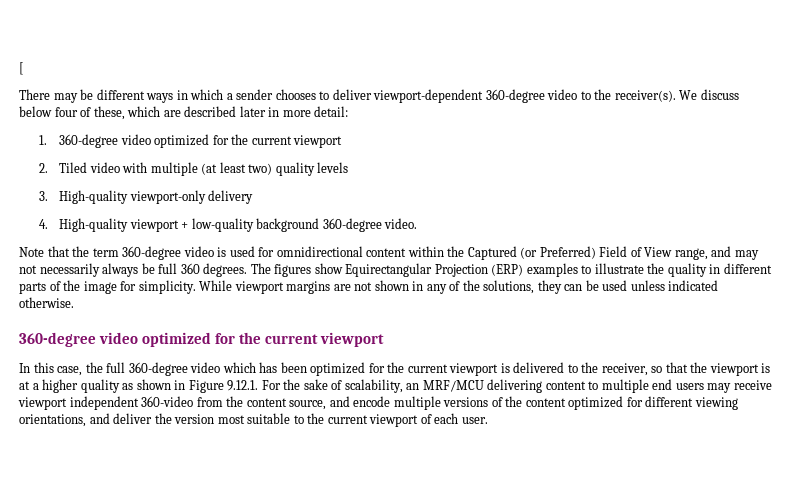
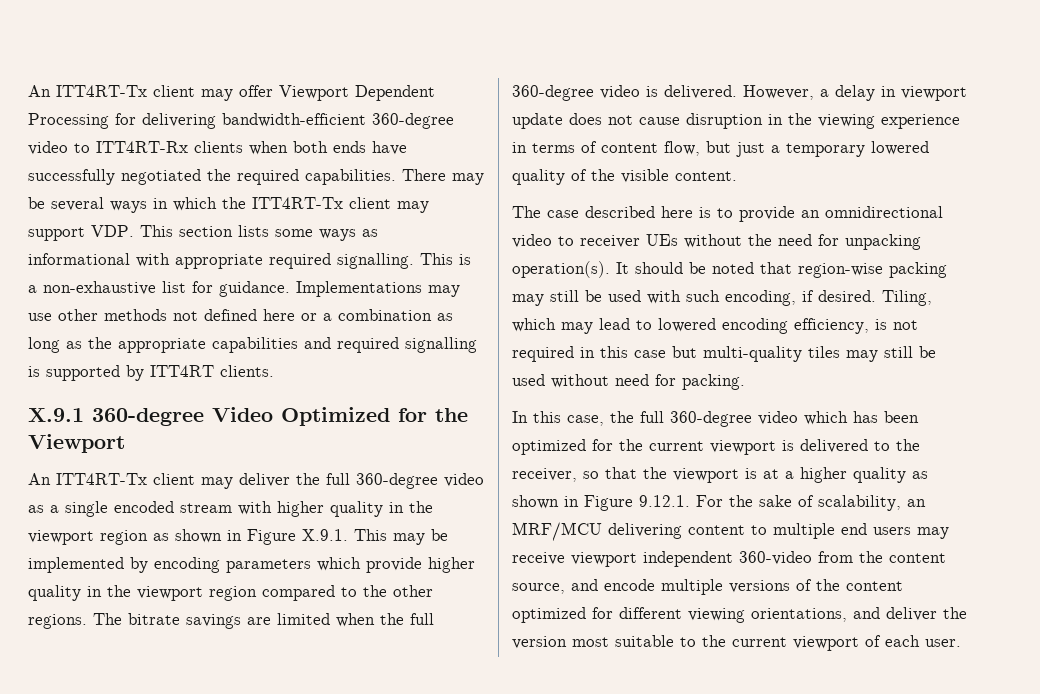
[19,62,24,75] [ // -> [28,85,435,101] [28,113,454,129] [28,141,407,155] [28,169,396,185] An ITT4RT-Tx client may offer Viewport Dependent Processing for delivering bandwidth-efficient 360-degree video to ITT4RT-Rx clients when both ends have successfully negotiated the required capabilities.
[96,89,145,100] different -> [51,197,104,211] several
[226,89,739,103] [19,106,349,120] [39,134,343,148] [39,162,349,176] [39,190,254,204] [39,218,418,232] [19,246,759,260] [19,263,772,277] [19,280,719,294] [19,297,74,308] [19,332,385,347] a sender chooses to deliver viewport-dependent 360-degree video to the receiver(s). We discuss below four of these, which are described later in more detail: // 1. 360-degree video optimized for the current viewport // 2. Tiled video with multiple (at least two) quality levels // 3. High-quality viewport-only delivery // 4. High-quality viewport + low-quality background 360-degree video. // Note that the term 360-degree video is used for omnidirectional content within the Captured (or Preferred) Field of View range, and may not necessarily always be full 360 degrees. The figures show Equirectangular Projection (ERP) examples to illustrate the quality in different parts of the image for simplicity. While viewport margins are not shown in any of the solutions, they can be used unless indicated otherwise. // 360-degree video optimized for the current viewport -> [222,197,429,213] [28,225,378,241] [28,253,471,269] [28,281,460,297] [28,309,453,321] [28,337,477,353] [28,365,274,381] [28,407,468,426] [28,434,125,453] [28,473,484,489] [28,501,433,517] [28,529,448,545] [28,557,475,573] [28,585,433,601] [28,613,434,629] [512,85,967,101] [512,113,960,129] [512,141,929,157] [512,169,737,185] [512,206,943,222] [512,234,921,250] [512,261,947,278] [512,290,932,306] [512,318,918,334] [512,346,936,362] [512,374,745,390] the ITT4RT-Tx client may support VDP. This section lists some ways as informational with appropriate required signalling. This is a non-exhaustive list for guidance. Implementations may use other methods not defined here or a combination as long as the appropriate capabilities and required signalling is supported by ITT4RT clients. // X.9.1 360-degree Video Optimized for the Viewport // An ITT4RT-Tx client may deliver the full 360-degree video as a single encoded stream with higher quality in the viewport region as shown in Figure X.9.1. This may be implemented by encoding parameters which provide higher quality in the viewport region compared to the other regions. The bitrate savings are limited when the full 360-degree video is delivered. However, a delay in viewport update does not cause disruption in the viewing experience in terms of content flow, but just a temporary lowered quality of the visible content. // The case described here is to provide an omnidirectional video to receiver UEs without the need for unpacking operation(s). It should be noted that region-wise packing may still be used with such encoding, if desired. Tiling, which may lead to lowered encoding efficiency, is not required in this case but multi-quality tiles may still be used without need for packing.

